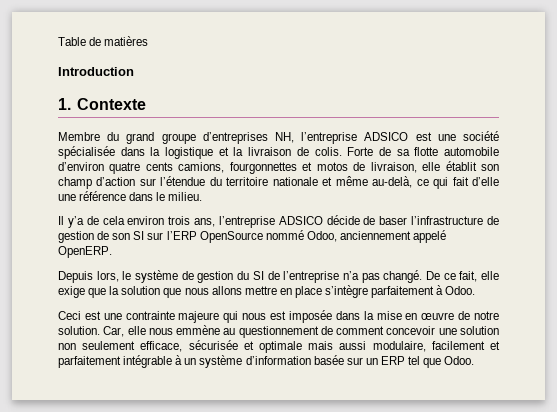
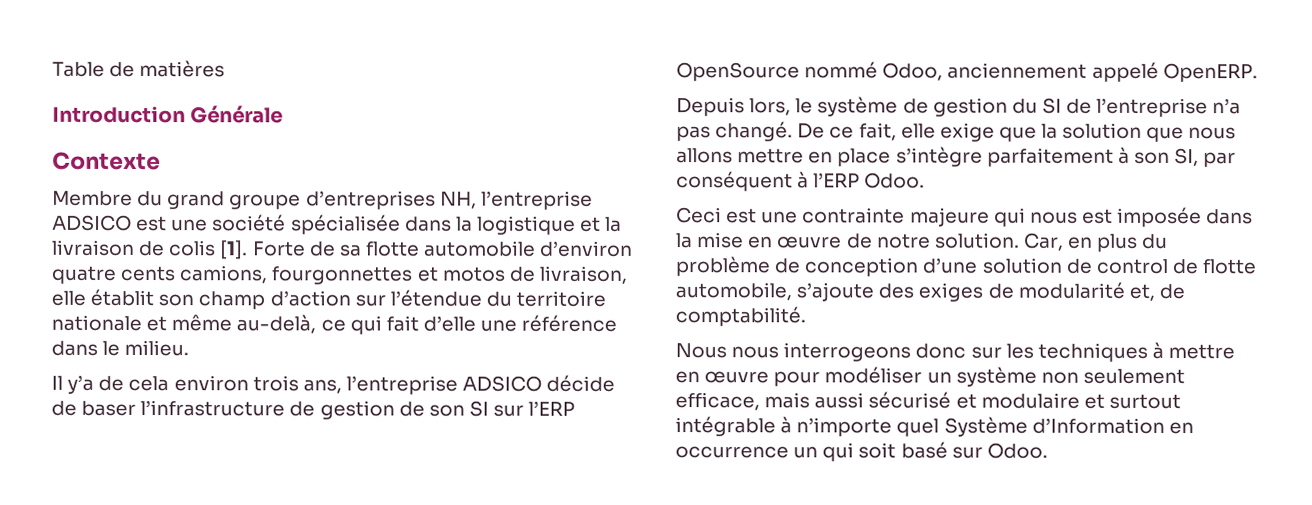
[58,98,71,110] // 1. -> [190,105,284,124] Générale //
[314,147,342,156] colis. -> [168,240,249,260] colis [1].
(444, 290) none -> [1133,147,1237,168] [676,171,861,192] son SI, par conséquent à l’ERP
[127,325,499,338] [58,340,500,353] [58,355,442,368] elle nous emmène au questionnement de comment concevoir une solution non seulement efficace, sécurisée et optimale mais aussi modulaire, facilement et parfaitement intégrable à un système d’information basée sur un ERP tel que -> [1068,233,1169,252] [675,256,1257,277] [675,281,1185,302] [675,306,806,327] [675,341,1236,362] [675,366,1185,387] [675,391,1181,411] [675,416,1194,437] [675,441,983,462] en plus du problème de conception d’une solution de control de flotte automobile, s’ajoute des exiges de modularité et, de comptabilité. // Nous nous interrogeons donc sur les techniques à mettre en œuvre pour modéliser un système non seulement efficace, mais aussi sécurisé et modulaire et surtout intégrable à n’importe quel Système d’Information en occurrence un qui soit basé sur

